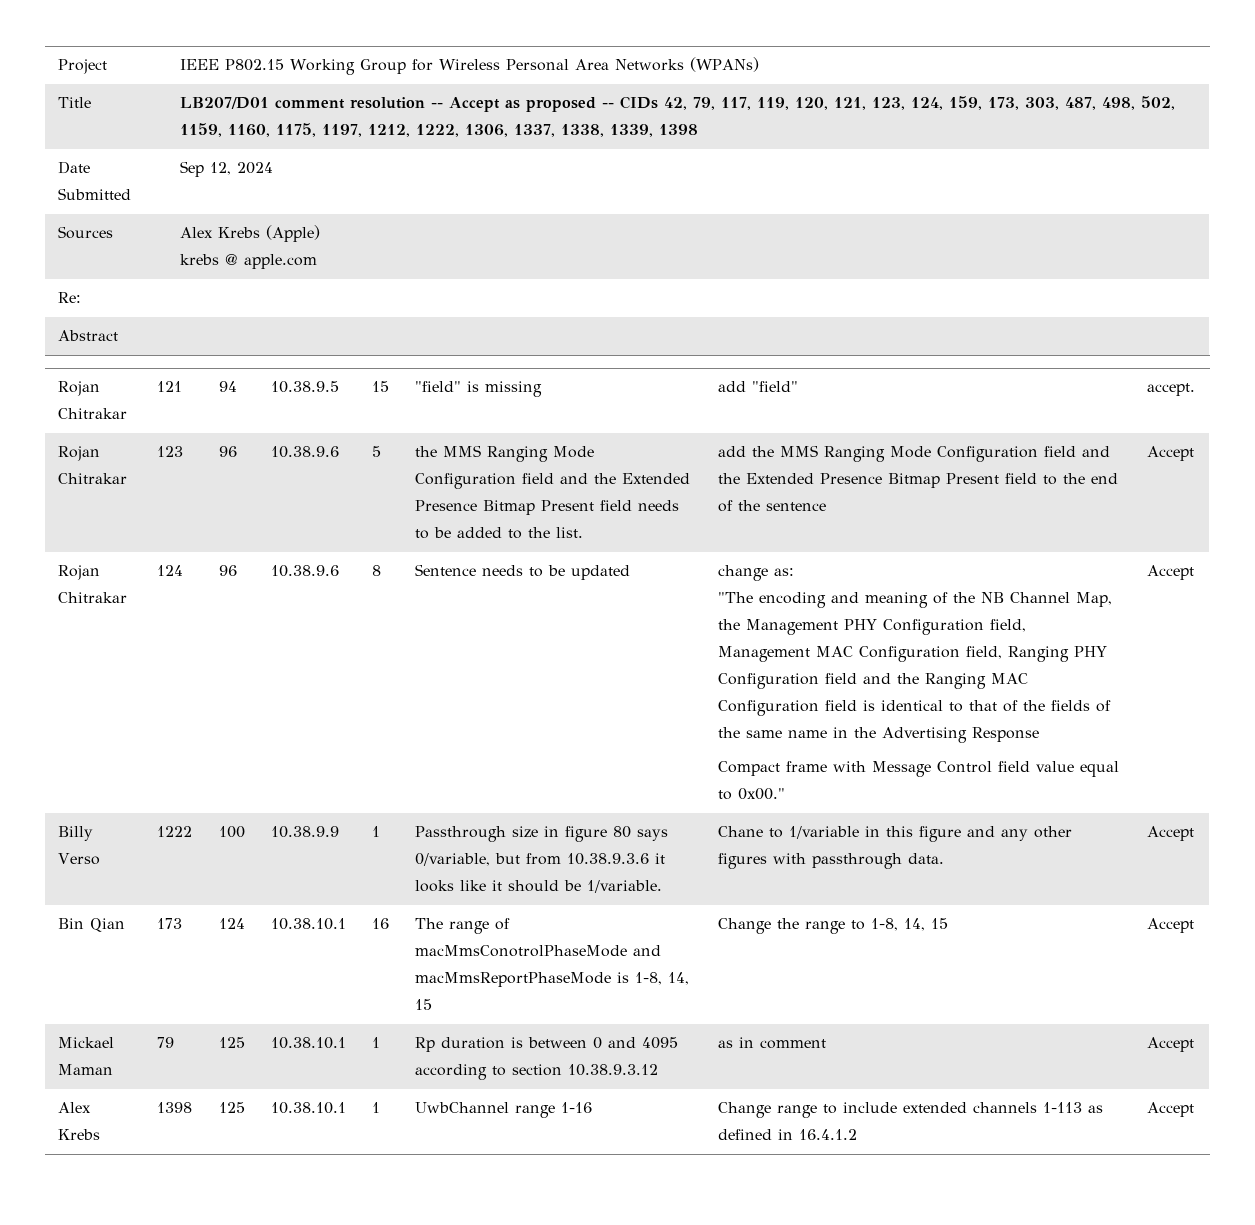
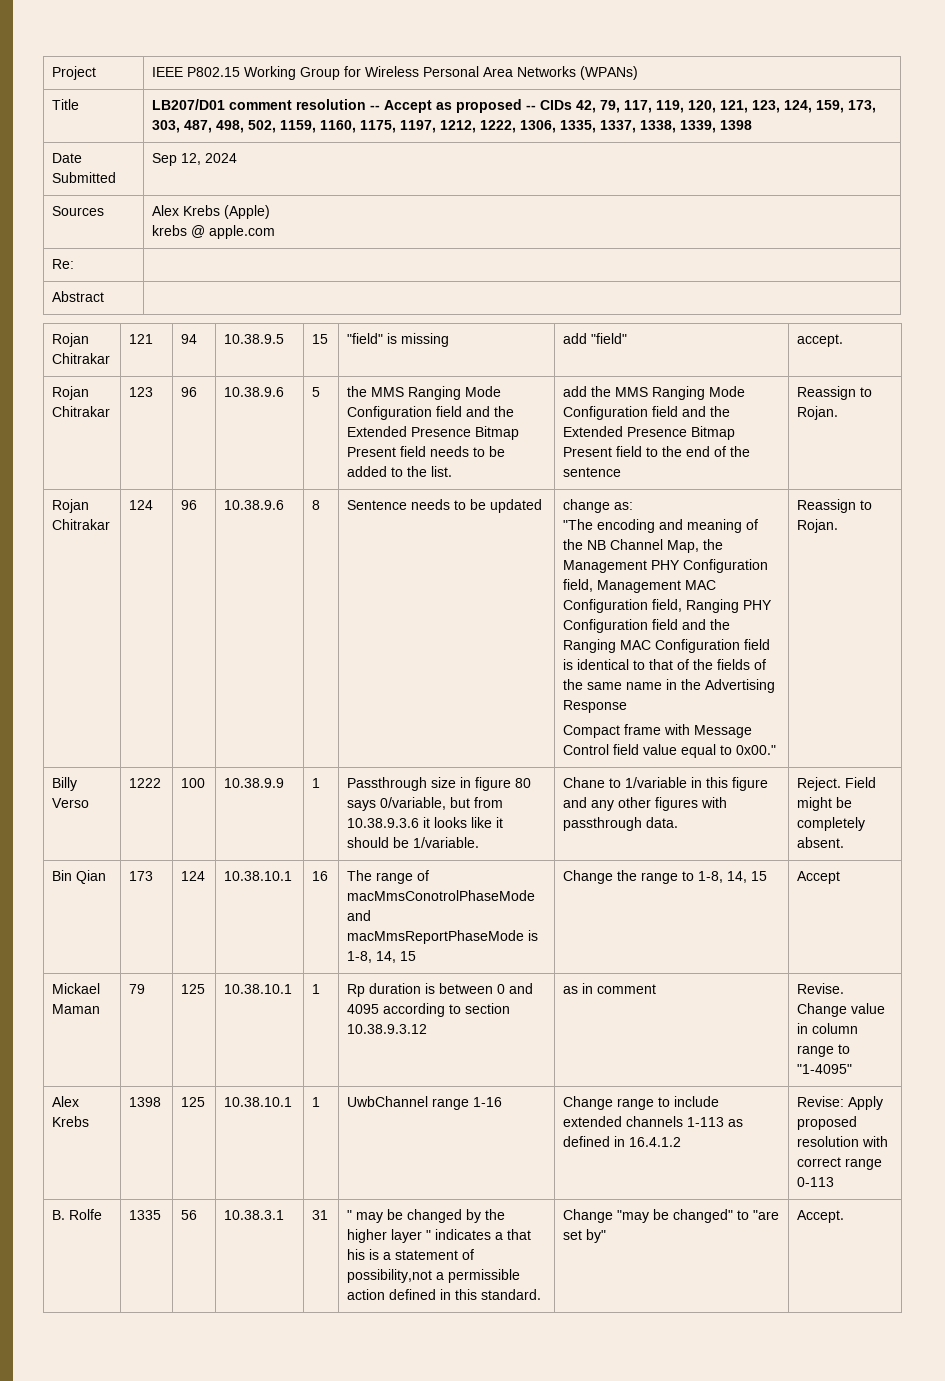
(508, 130) none -> [560,120,597,133] 1335,
[1146,446,1194,461] Accept -> [797,386,873,400] [797,406,839,420] Reassign to Rojan.
[1146,565,1194,580] Accept -> [797,499,873,513] [797,519,839,533] Reassign to Rojan.
[1146,826,1194,841] Accept -> [797,777,877,791] [797,797,853,811] [797,817,866,831] [797,837,845,848] Reject. Field might be completely absent.
[1146,1037,1194,1052] Accept -> [797,983,845,994] [797,1003,886,1017] [797,1023,859,1034] [797,1044,851,1057] [797,1064,853,1074] Revise. Change value in column range to "1-4095"
[1146,1102,1194,1117] Accept -> [797,1096,884,1110] [797,1116,858,1130] [797,1136,889,1147] [797,1157,883,1170] [797,1177,835,1187] [52,1209,103,1220] [129,1210,162,1220] [181,1210,198,1220] [224,1210,285,1220] [312,1210,329,1220] [347,1209,506,1223] [347,1229,532,1243] [347,1249,475,1260] [347,1269,521,1283] [347,1289,542,1300] [563,1209,780,1223] [563,1229,607,1243] [797,1210,845,1223] Revise: Apply proposed resolution with correct range 0-113 // B. Rolfe | 1335 | 56 | 10.38.3.1 | 31 | " may be changed by the higher layer " indicates a that his is a statement of possibility,not a permissible action defined in this standard. | Change "may be changed" to "are set by" | Accept.

